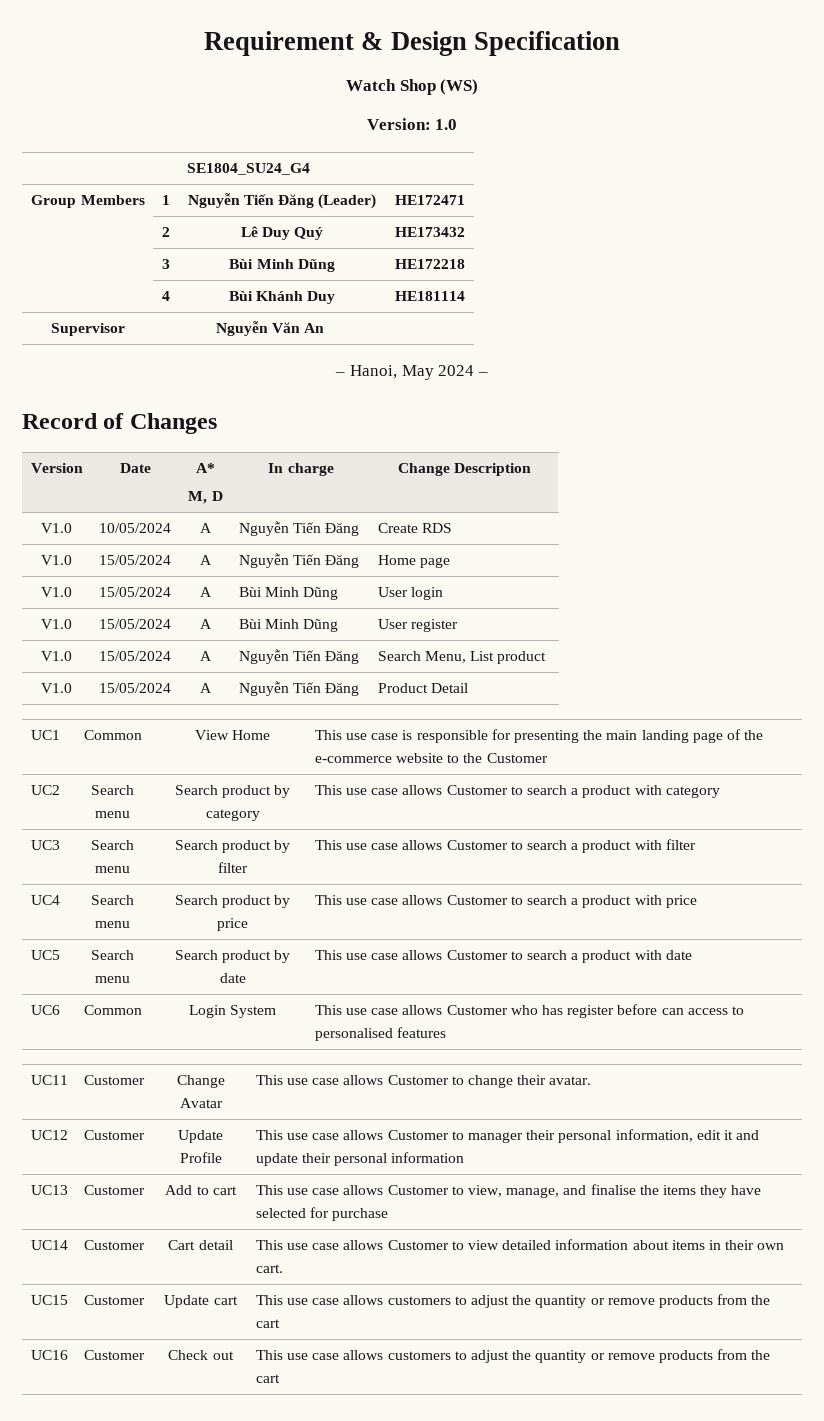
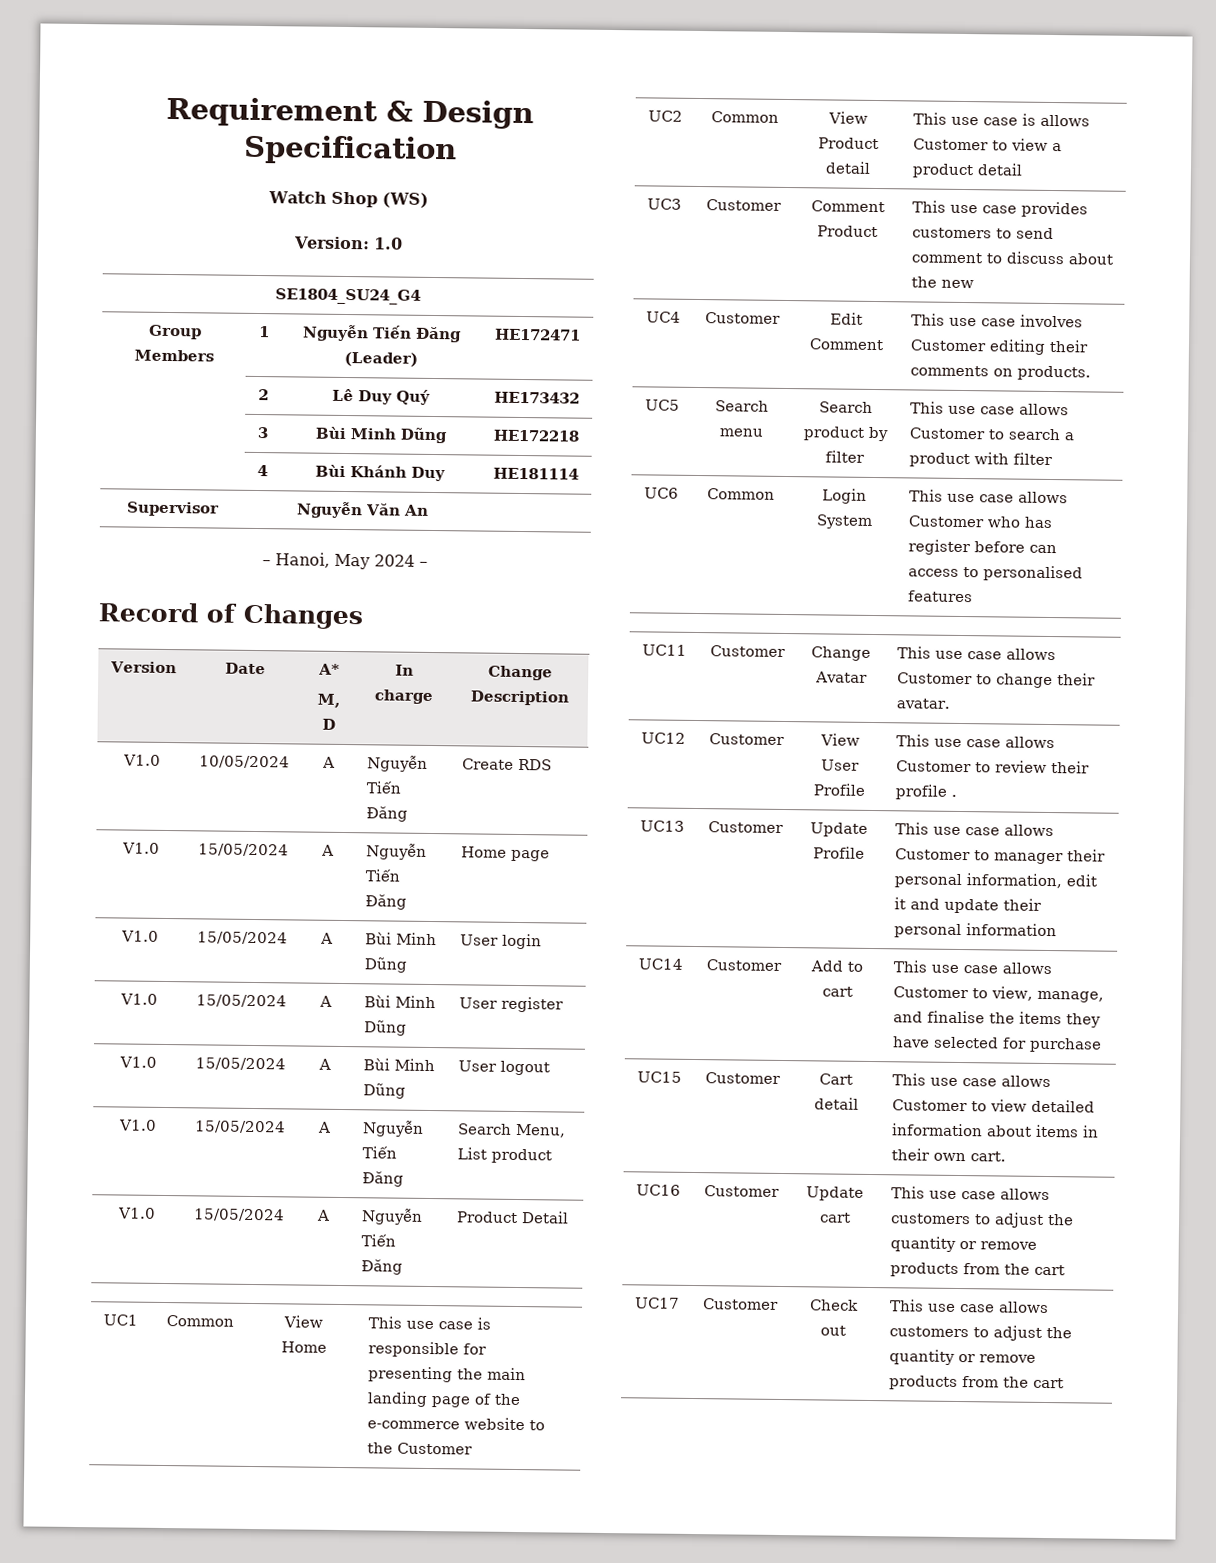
(459, 625) none -> [119,1056,157,1068] [194,1057,286,1071] [317,1058,331,1070] [362,1058,435,1072] [362,1083,406,1099] [457,1060,550,1076] // V1.0 | 15/05/2024 | A | Bùi Minh Dũng | User logout
[91,785,134,795] [95,811,130,818] [174,785,291,798] [205,809,260,821] [314,785,720,798] Search menu | Search product by category | This use case allows Customer to search a product with category -> [710,111,779,123] [828,111,868,124] [818,137,879,150] [825,161,871,174] [912,112,1090,127] [912,138,1062,152] [911,163,1023,179] Common | View Product detail | This use case is allows Customer to view a product detail
(60, 845) none -> [706,199,782,211] [810,200,885,213] [817,225,878,238] [911,200,1088,218] [911,227,1054,240] [910,251,1114,265] [910,276,974,289] [645,311,681,323] [705,312,781,324] [830,312,863,325] [808,338,884,351] [910,313,1083,328] [909,339,1089,355] [909,365,1091,381] [644,399,680,411] | Customer | Comment Product | This use case provides customers to send comment to discuss about the new // UC4 | Customer | Edit Comment | This use case involves Customer editing their comments on products. // UC5
[30,895,60,905] [91,895,134,905] [95,921,130,928] [174,895,291,908] [217,918,248,931] [314,895,697,908] [30,950,60,960] [91,950,134,960] [95,976,130,983] [174,950,291,963] [219,973,246,983] [314,950,692,963] // UC4 | Search menu | Search product by price | This use case allows Customer to search a product with price // UC5 | Search menu | Search product by date | This use case allows Customer to search a product with date -> (1053, 459) none
(145, 1135) none -> [819,733,860,746] [821,759,860,771] [813,783,865,796] [895,734,1055,749] [895,760,1090,774] [894,784,957,800] [639,820,685,832] [707,821,784,833] | View User Profile | This use case allows Customer to review their profile . // UC13 | Customer
[30,1185,68,1195] UC13 -> [637,958,683,970] UC14
[30,1240,68,1250] UC14 -> [636,1071,682,1083] UC15
[30,1295,68,1305] UC15 -> [635,1184,681,1196] UC16
[30,1350,68,1360] UC16 -> [634,1297,680,1309] UC17

